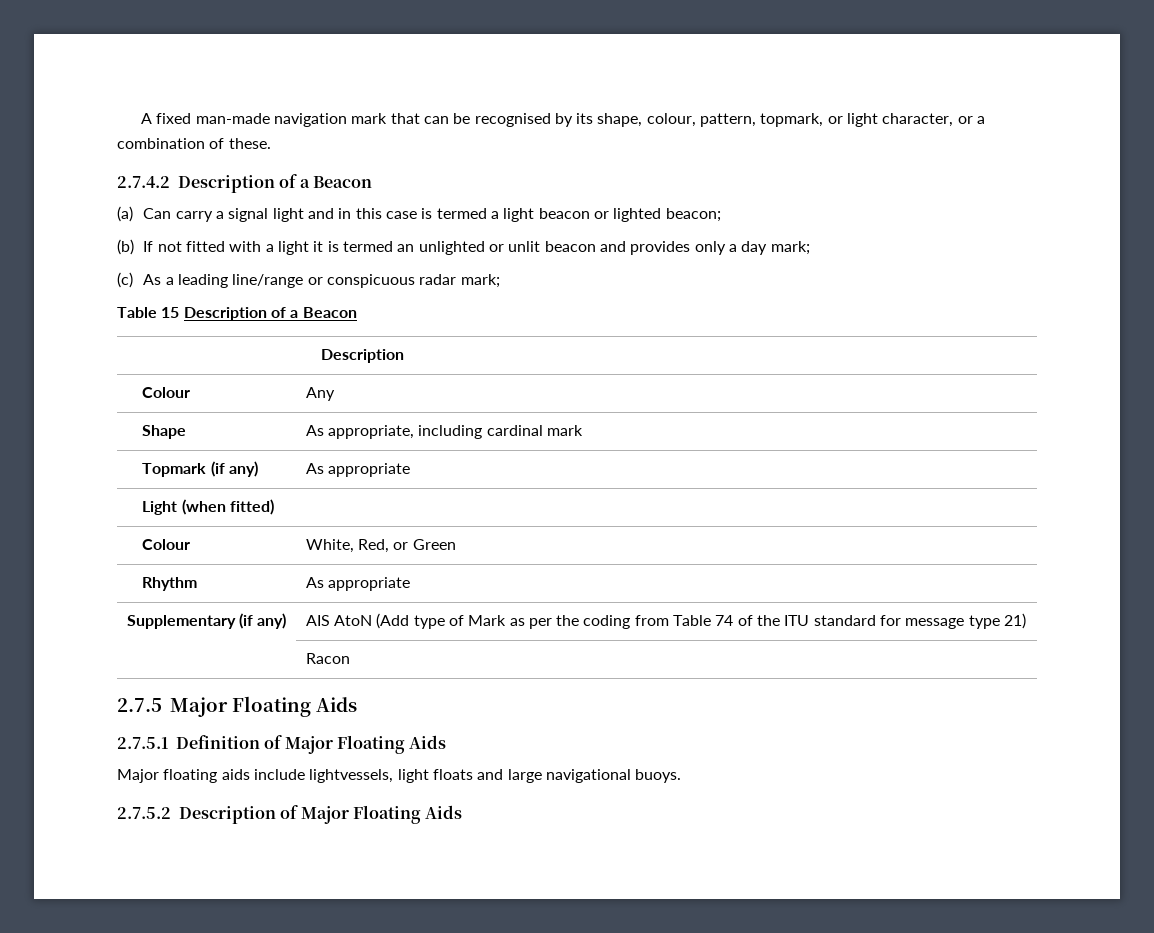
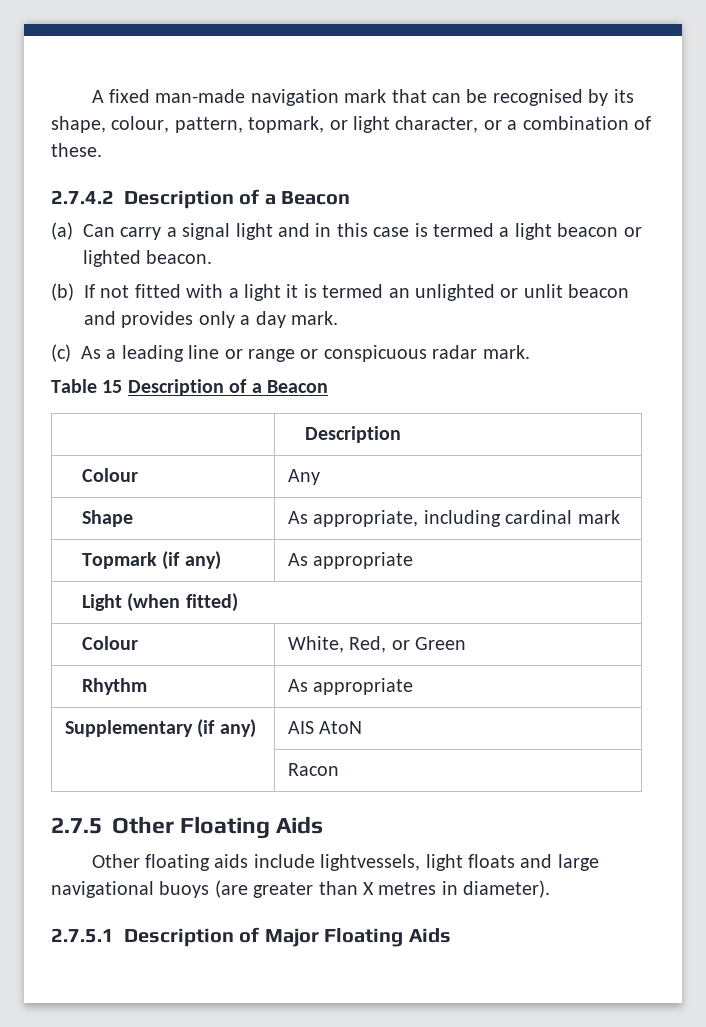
[665,208,721,222] beacon; -> [146,250,213,264] beacon.
[770,241,810,255] mark; -> [291,311,338,325] mark.
[232,274,304,288] line/range -> [188,345,295,362] line or range
[460,274,500,288] mark; -> [482,345,530,359] mark.
[376,613,1026,629] (Add type of Mark as per the coding from Table 74 of the ITU standard for message type 21) -> (363, 727) none
[170,696,357,717] [117,735,447,754] [117,769,159,783] Major Floating Aids // 2.7.5.1 Definition of Major Floating Aids // Major -> [112,816,324,839] [91,854,140,868] Other Floating Aids // Other
[635,769,682,783] [117,807,171,819] buoys. // 2.7.5.2 -> [159,880,551,898] [51,928,114,943] buoys (are greater than X metres in diameter). // 2.7.5.1

